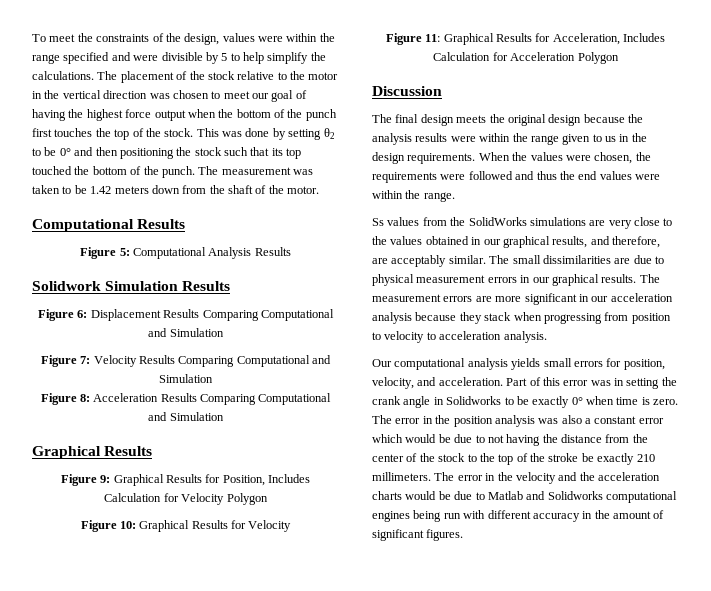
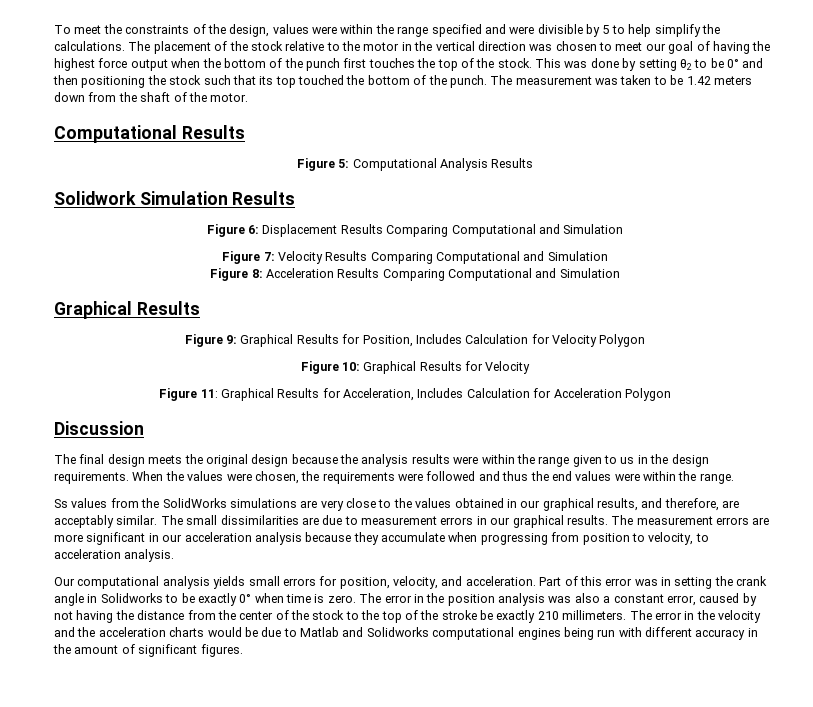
[372,274,414,286] physical -> (358, 520) none
[484,312,512,321] stack -> [381,532,445,542] accumulate
[384,331,425,343] velocity -> [648,532,694,545] velocity,
[638,418,664,424] [372,434,485,443] error which would be due to -> [666,593,757,606] error, caused by

